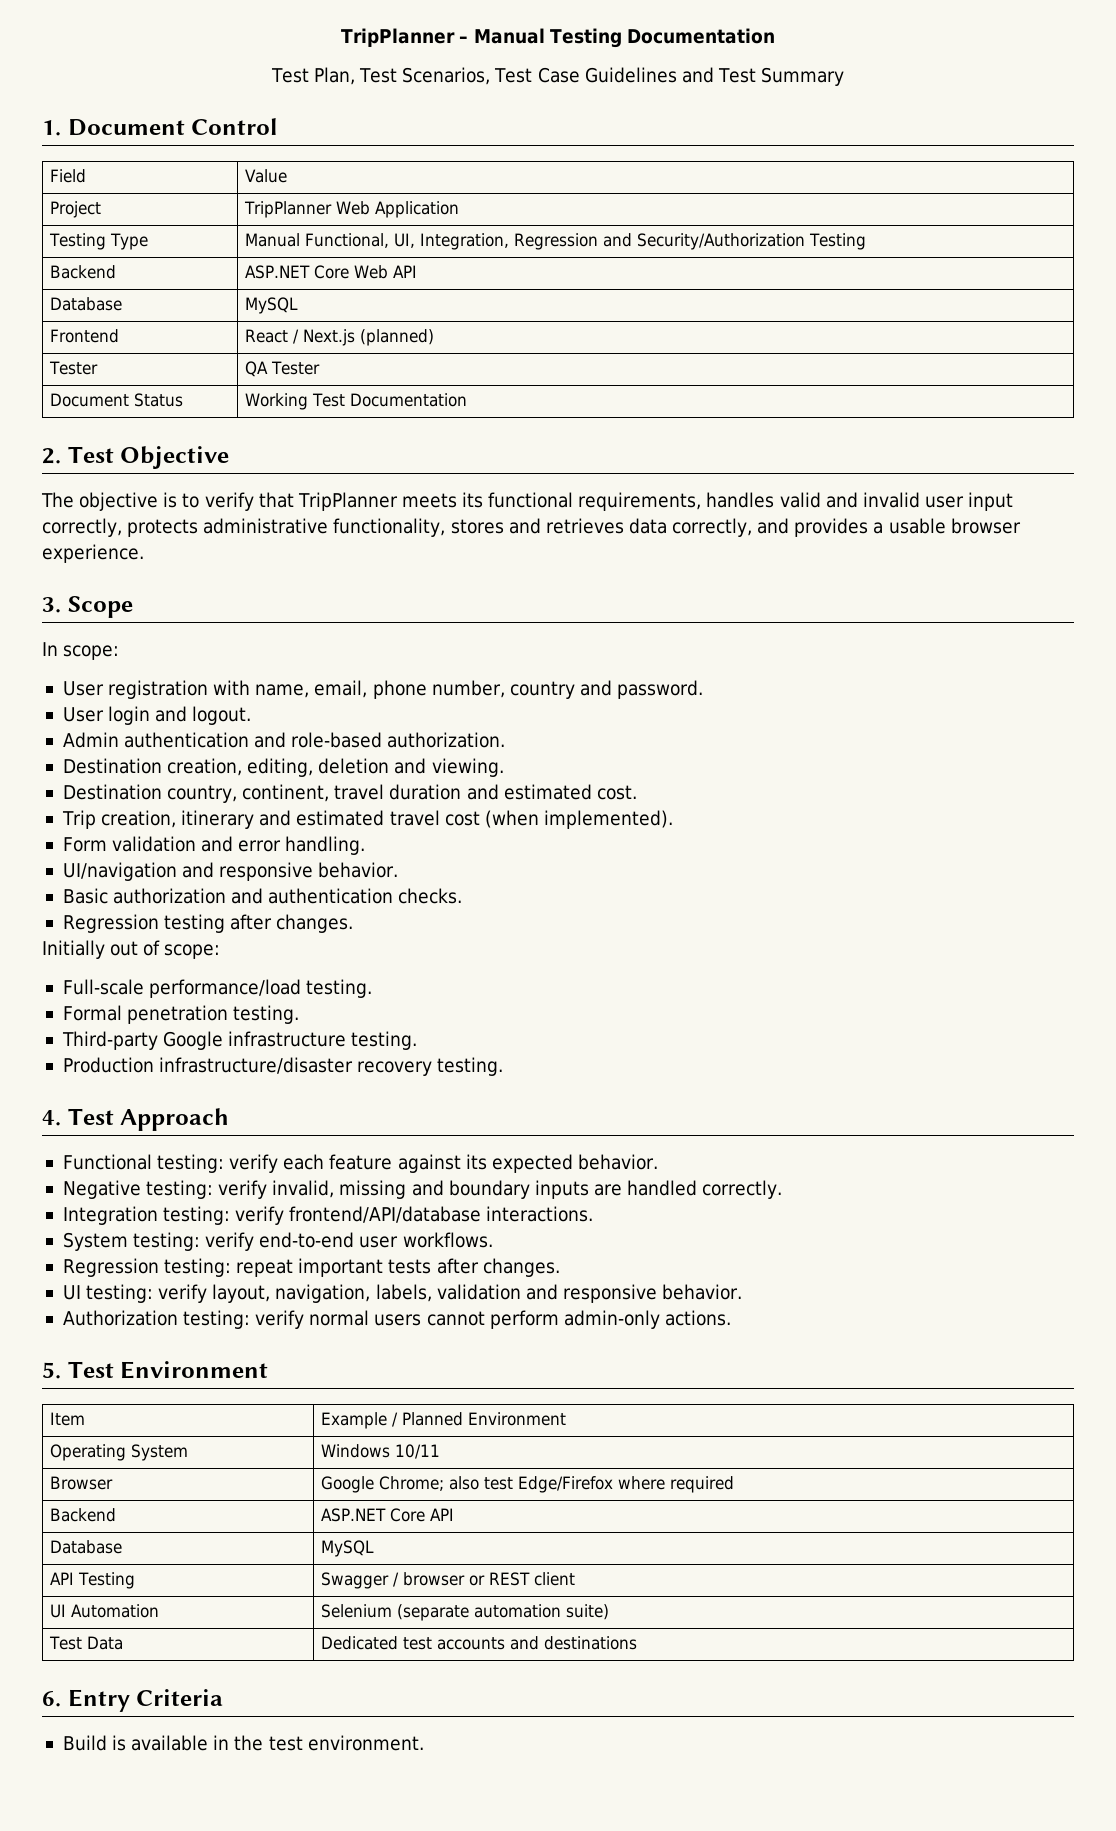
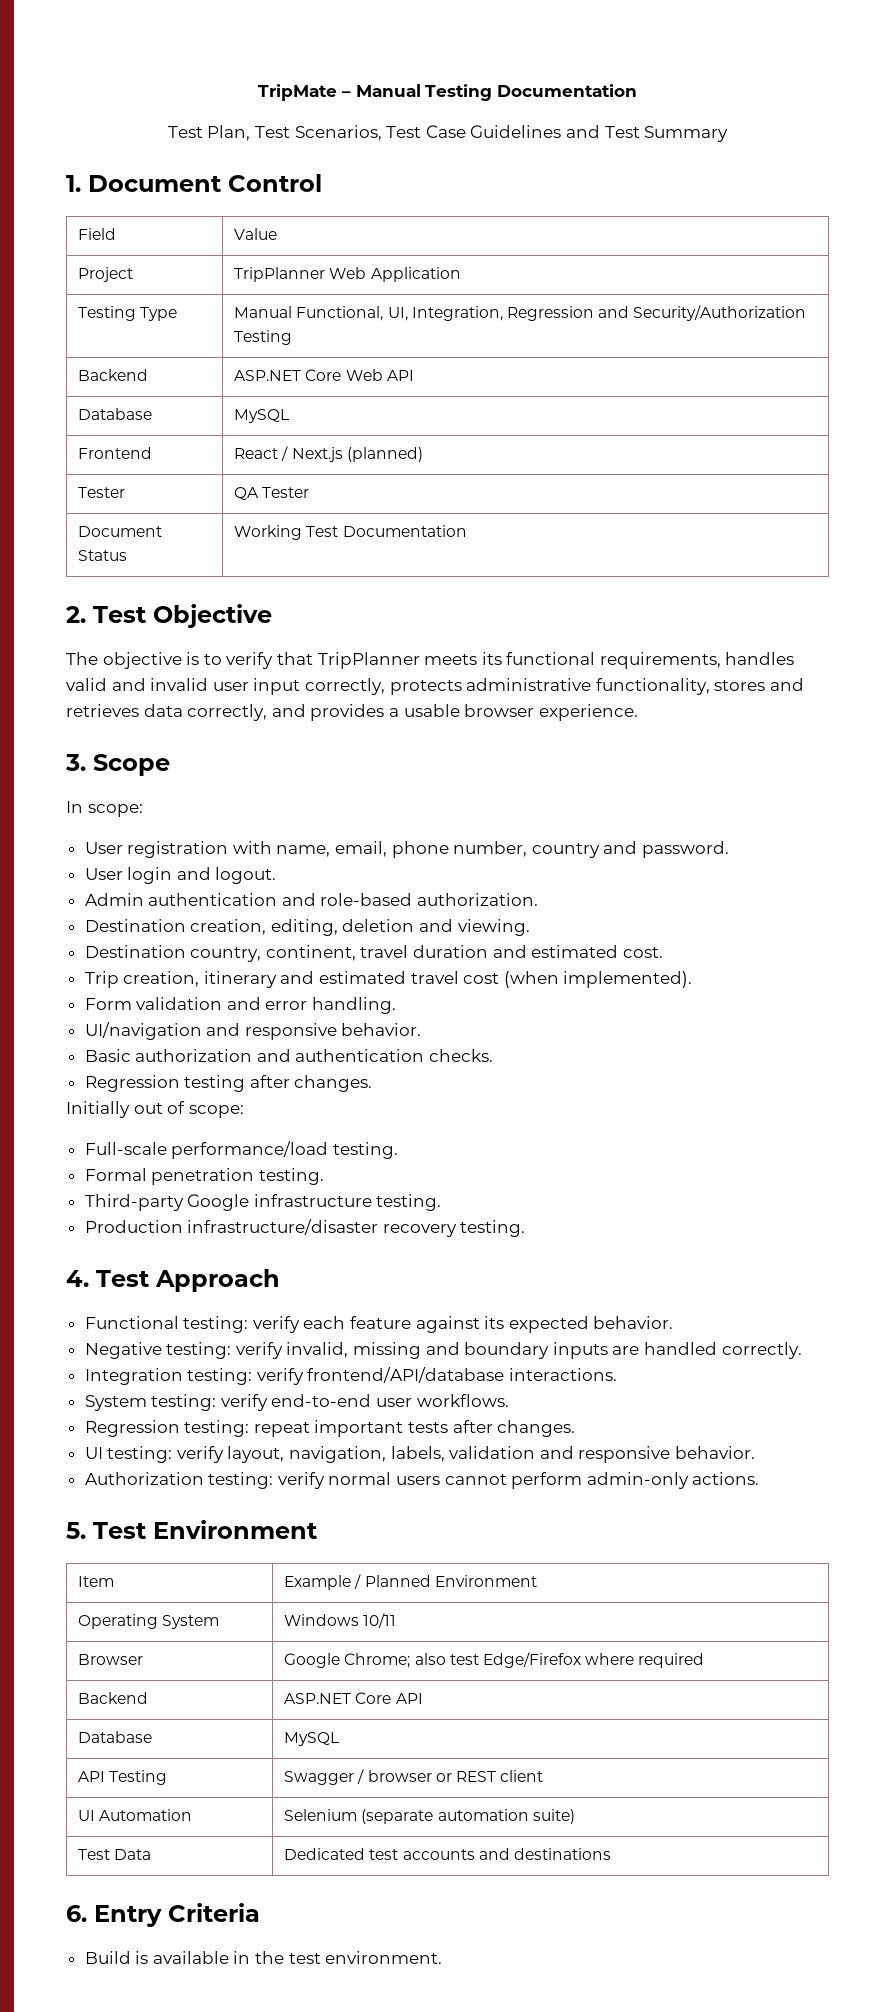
[341,28,456,47] TripPlanner -> [258,84,338,101] TripMate

